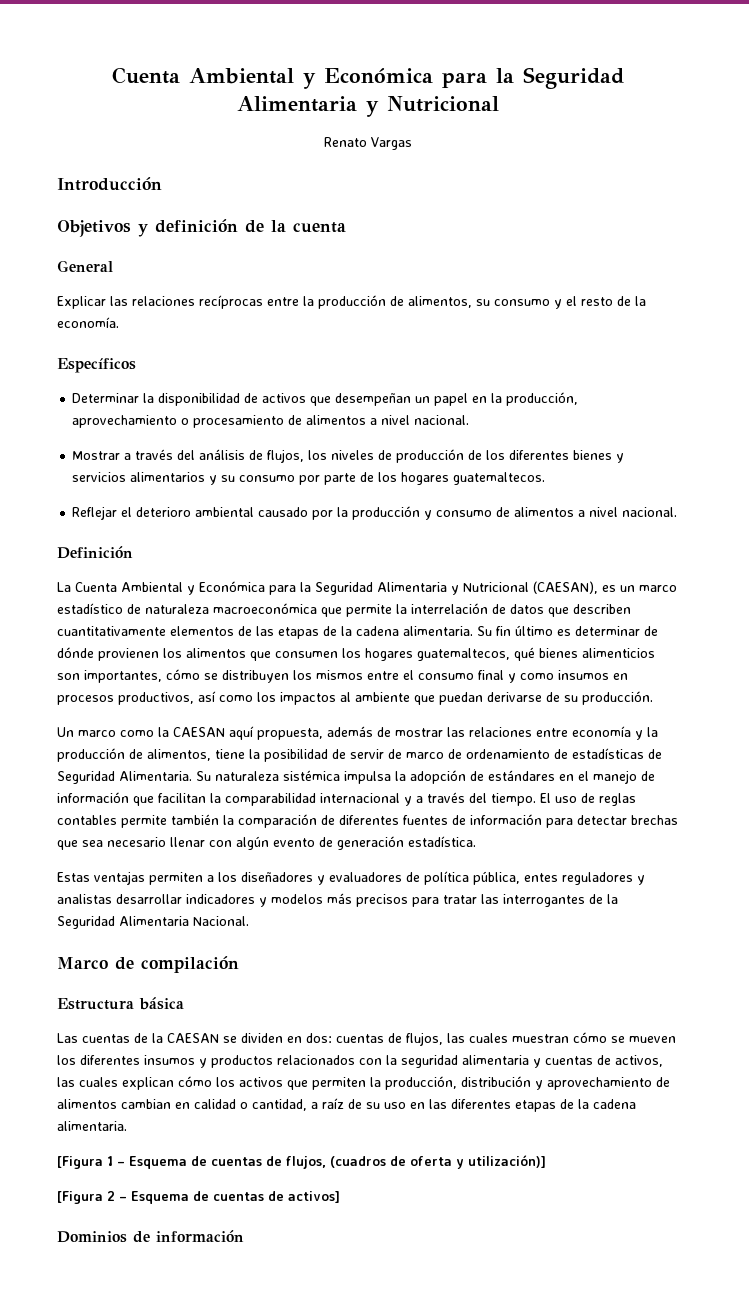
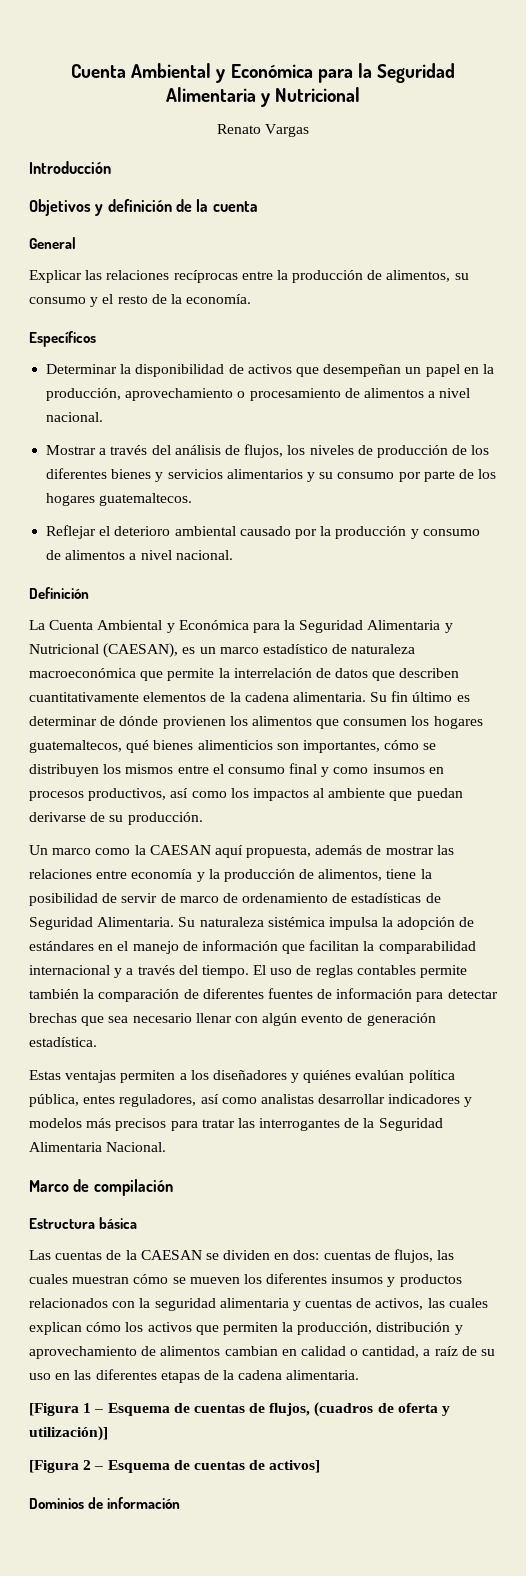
[256,626,337,639] las etapas de -> (226, 697) none
[329,872,420,882] evaluadores de -> [303,1070,405,1083] quiénes evalúan
[562,872,645,885] reguladores y -> [119,1094,257,1107] reguladores, así como

